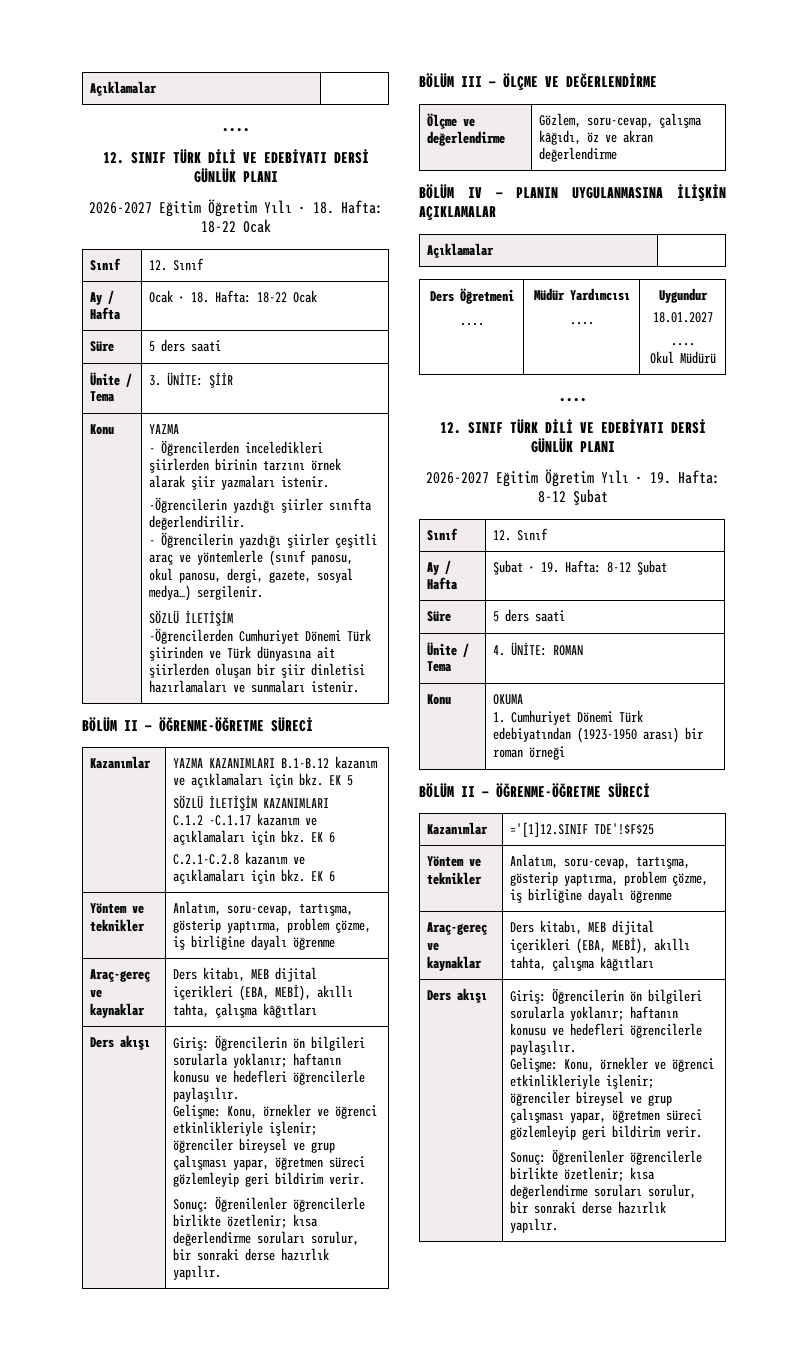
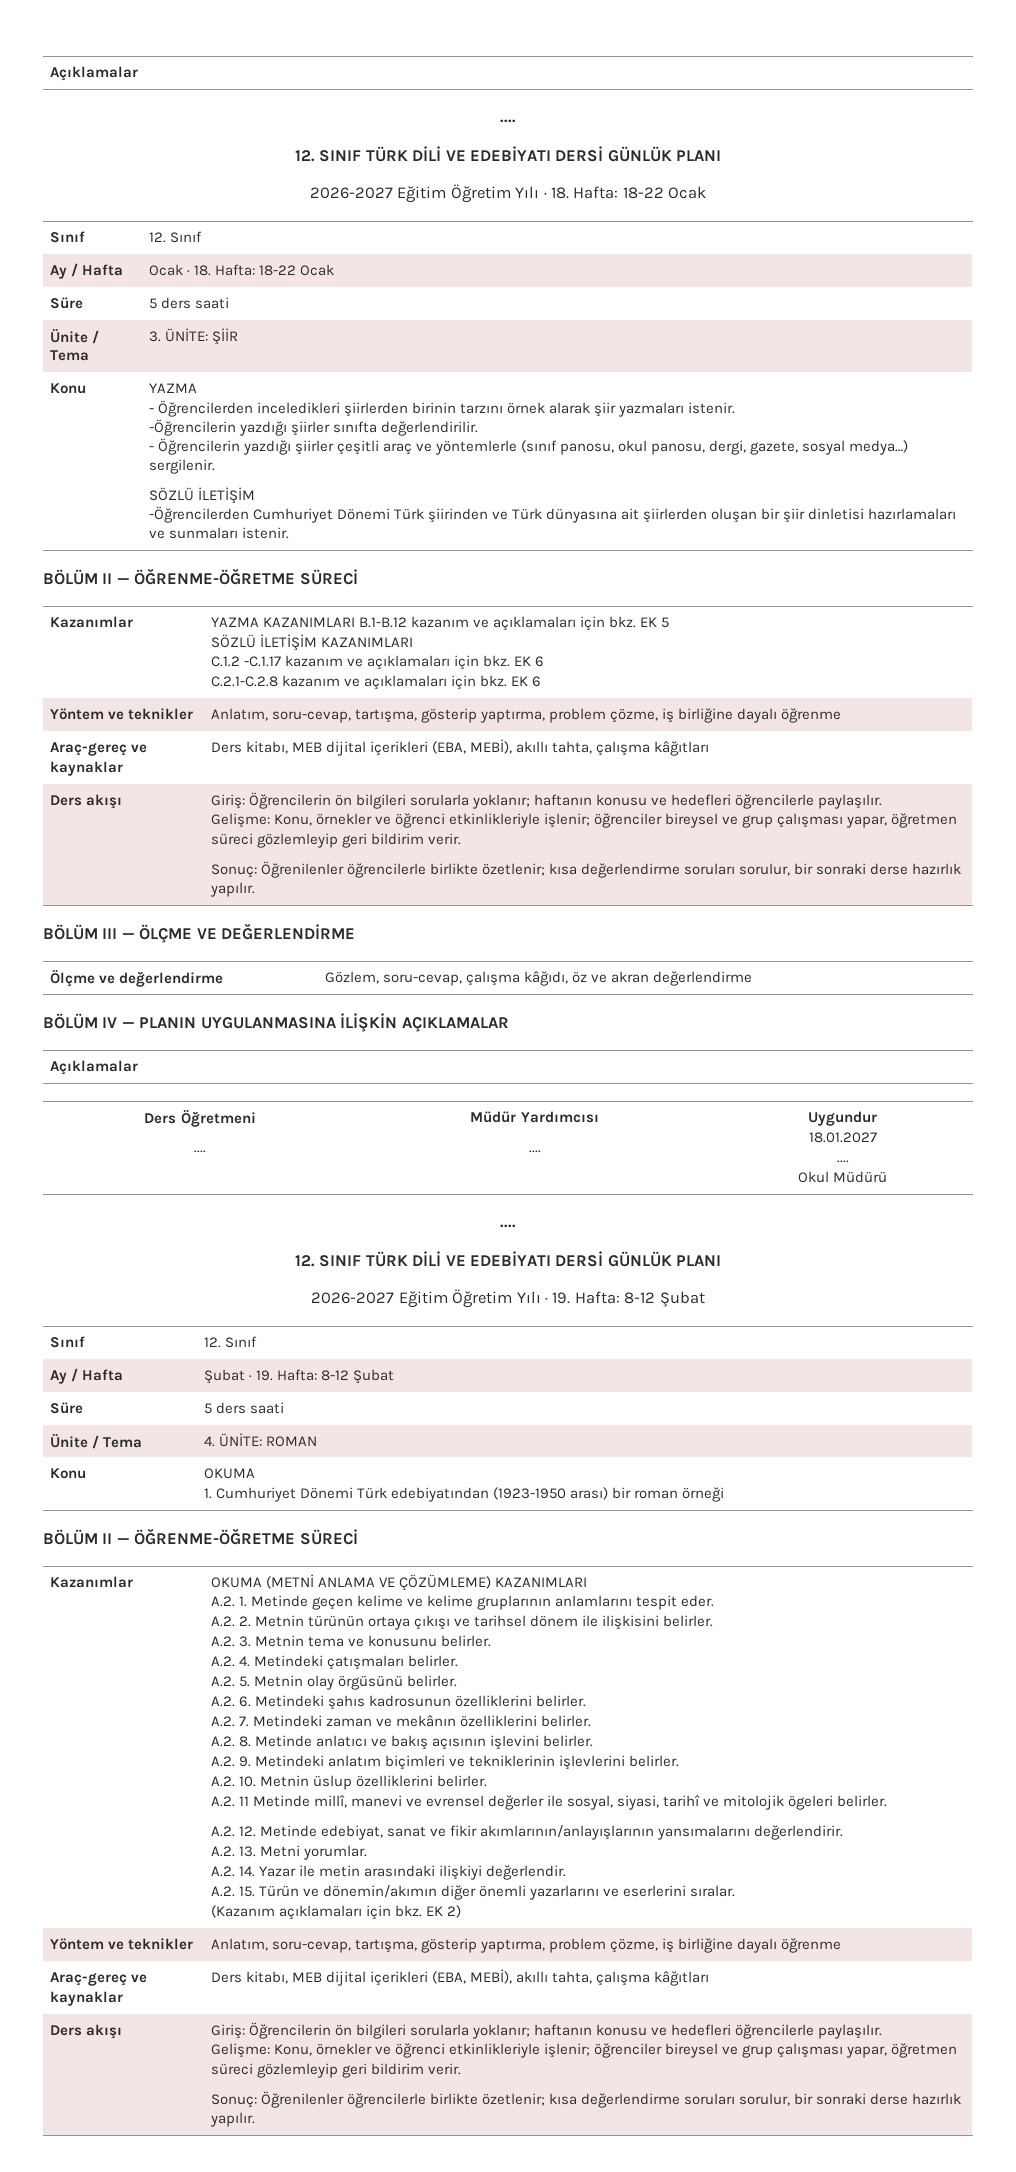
[509,822,654,837] ='[1]12.SINIF TDE'!$F$25 -> [210,1574,587,1591] [210,1595,715,1610] [210,1615,714,1630] [210,1635,491,1647] [210,1655,458,1670] [210,1675,457,1690] [210,1695,586,1710] [210,1715,591,1727] [210,1735,594,1750] [210,1755,680,1770] [210,1775,487,1790] [210,1795,888,1810] [210,1825,844,1840] [210,1845,367,1860] [210,1865,566,1880] [210,1885,736,1900] [210,1905,461,1920] OKUMA (METNİ ANLAMA VE ÇÖZÜMLEME) KAZANIMLARI // A.2. 1. Metinde geçen kelime ve kelime gruplarının anlamlarını tespit eder. // A.2. 2. Metnin türünün ortaya çıkışı ve tarihsel dönem ile ilişkisini belirler. // A.2. 3. Metnin tema ve konusunu belirler. // A.2. 4. Metindeki çatışmaları belirler. // A.2. 5. Metnin olay örgüsünü belirler. // A.2. 6. Metindeki şahıs kadrosunun özelliklerini belirler. // A.2. 7. Metindeki zaman ve mekânın özelliklerini belirler. // A.2. 8. Metinde anlatıcı ve bakış açısının işlevini belirler. // A.2. 9. Metindeki anlatım biçimleri ve tekniklerinin işlevlerini belirler. // A.2. 10. Metnin üslup özelliklerini belirler. // A.2. 11 Metinde millî, manevi ve evrensel değerler ile sosyal, siyasi, tarihî ve mitolojik ögeleri belirler. // A.2. 12. Metinde edebiyat, sanat ve fikir akımlarının/anlayışlarının yansımalarını değerlendirir. // A.2. 13. Metni yorumlar. // A.2. 14. Yazar ile metin arasındaki ilişkiyi değerlendir. // A.2. 15. Türün ve dönemin/akımın diğer önemli yazarlarını ve eserlerini sıralar. // (Kazanım açıklamaları için bkz. EK 2)

